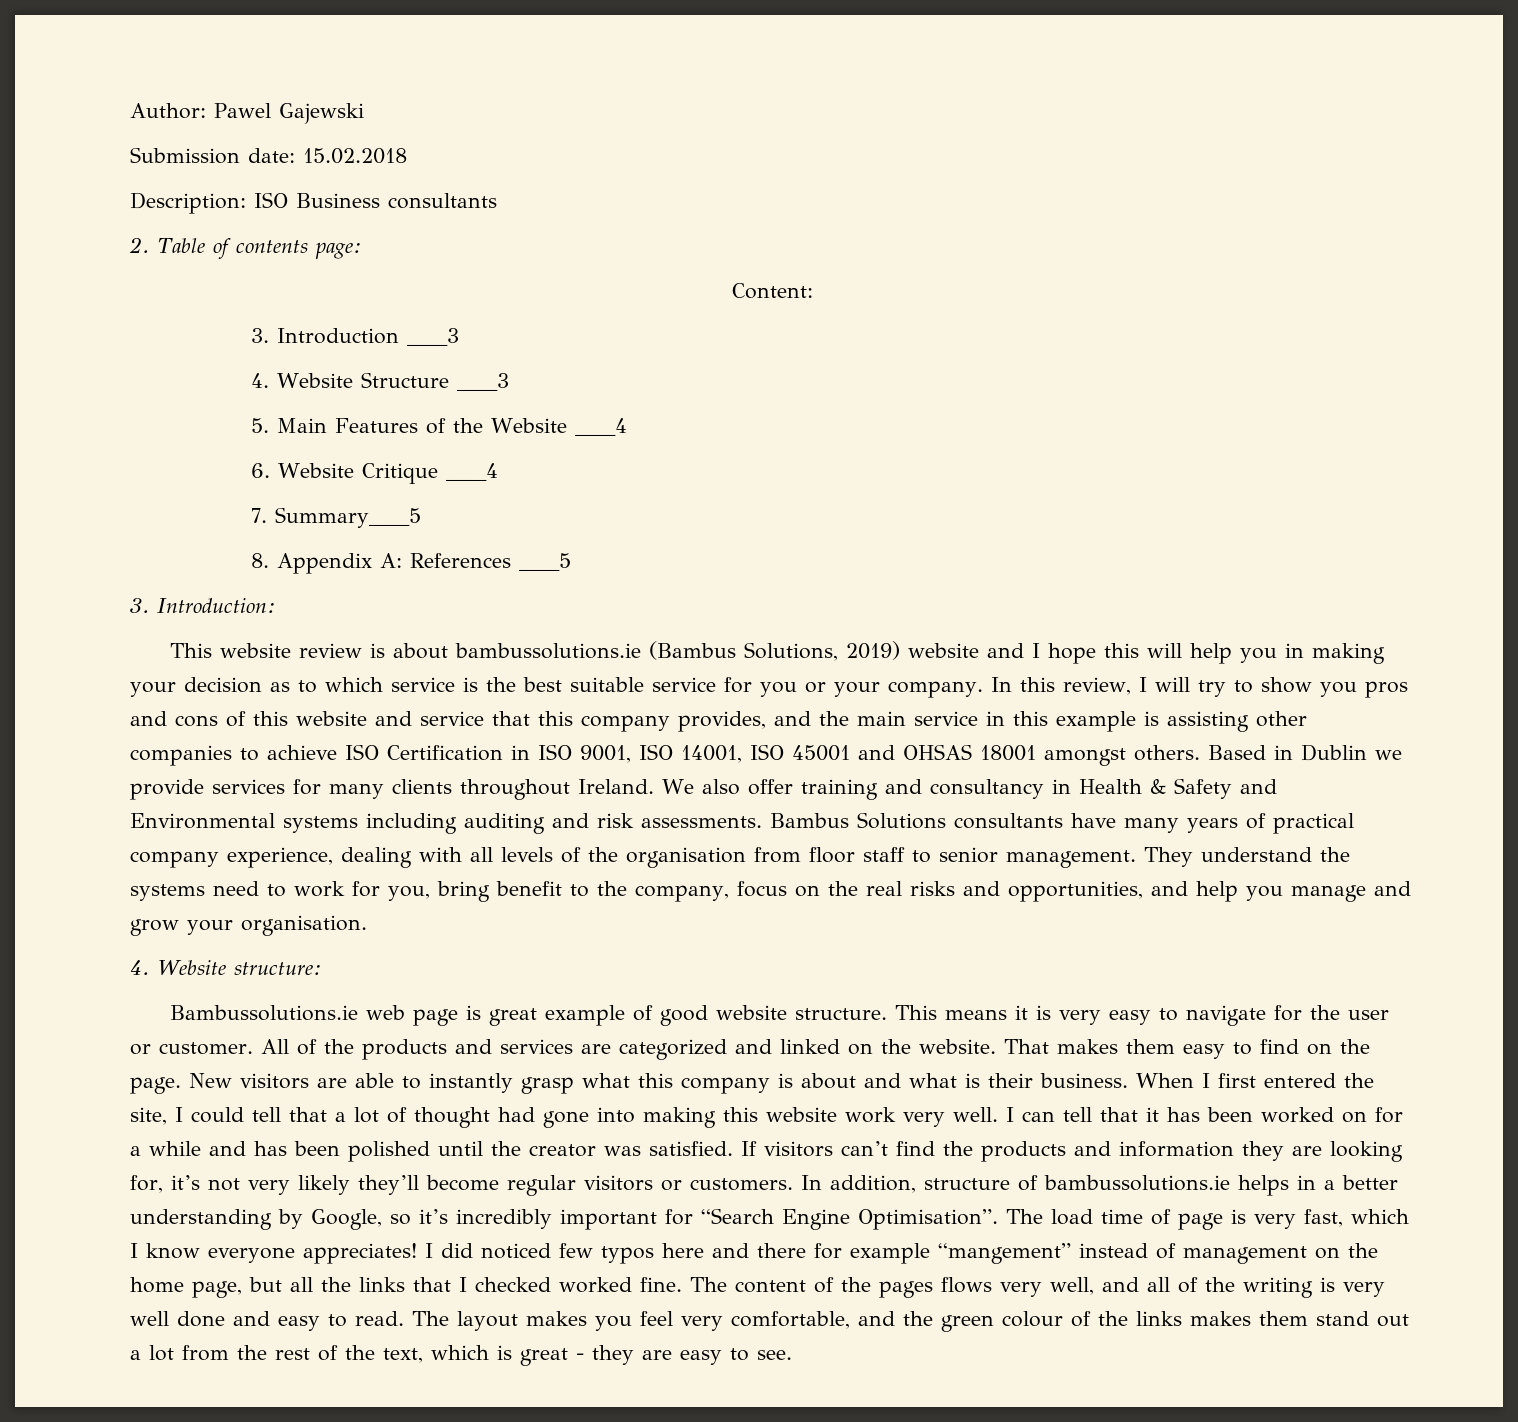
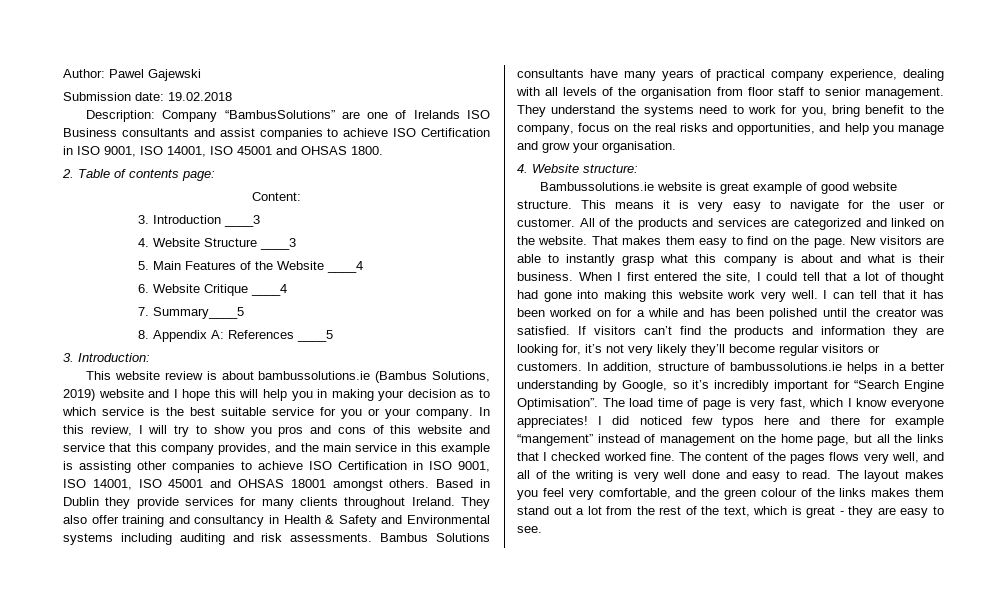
[303,148,407,164] 15.02.2018 -> [168,92,232,101] 19.02.2018
[254,192,497,209] ISO Business consultants -> [162,110,490,122] [63,128,490,140] [63,146,383,157] Company “BambusSolutions” are one of Irelands ISO Business consultants and assist companies to achieve ISO Certification in ISO 9001, ISO 14001, ISO 45001 and OHSAS 1800.
[1375,750,1402,760] we -> [105,497,131,509] they
[662,779,694,794] We -> [460,497,490,509] They
[366,1005,459,1026] web page -> [657,182,703,191] website

